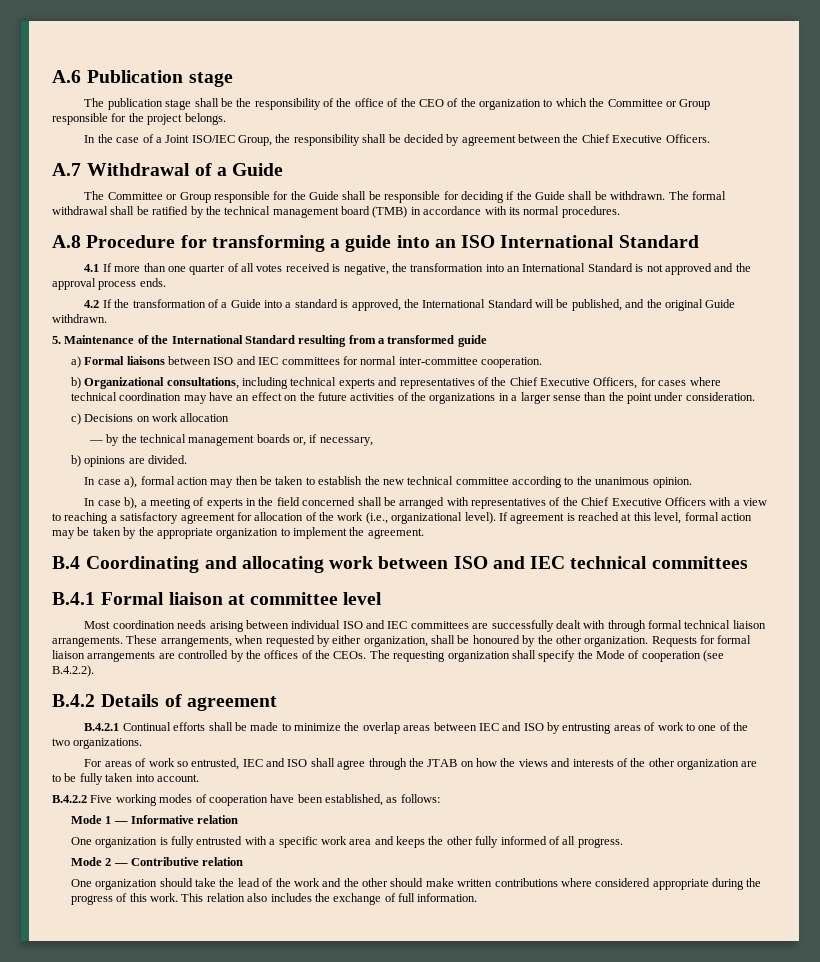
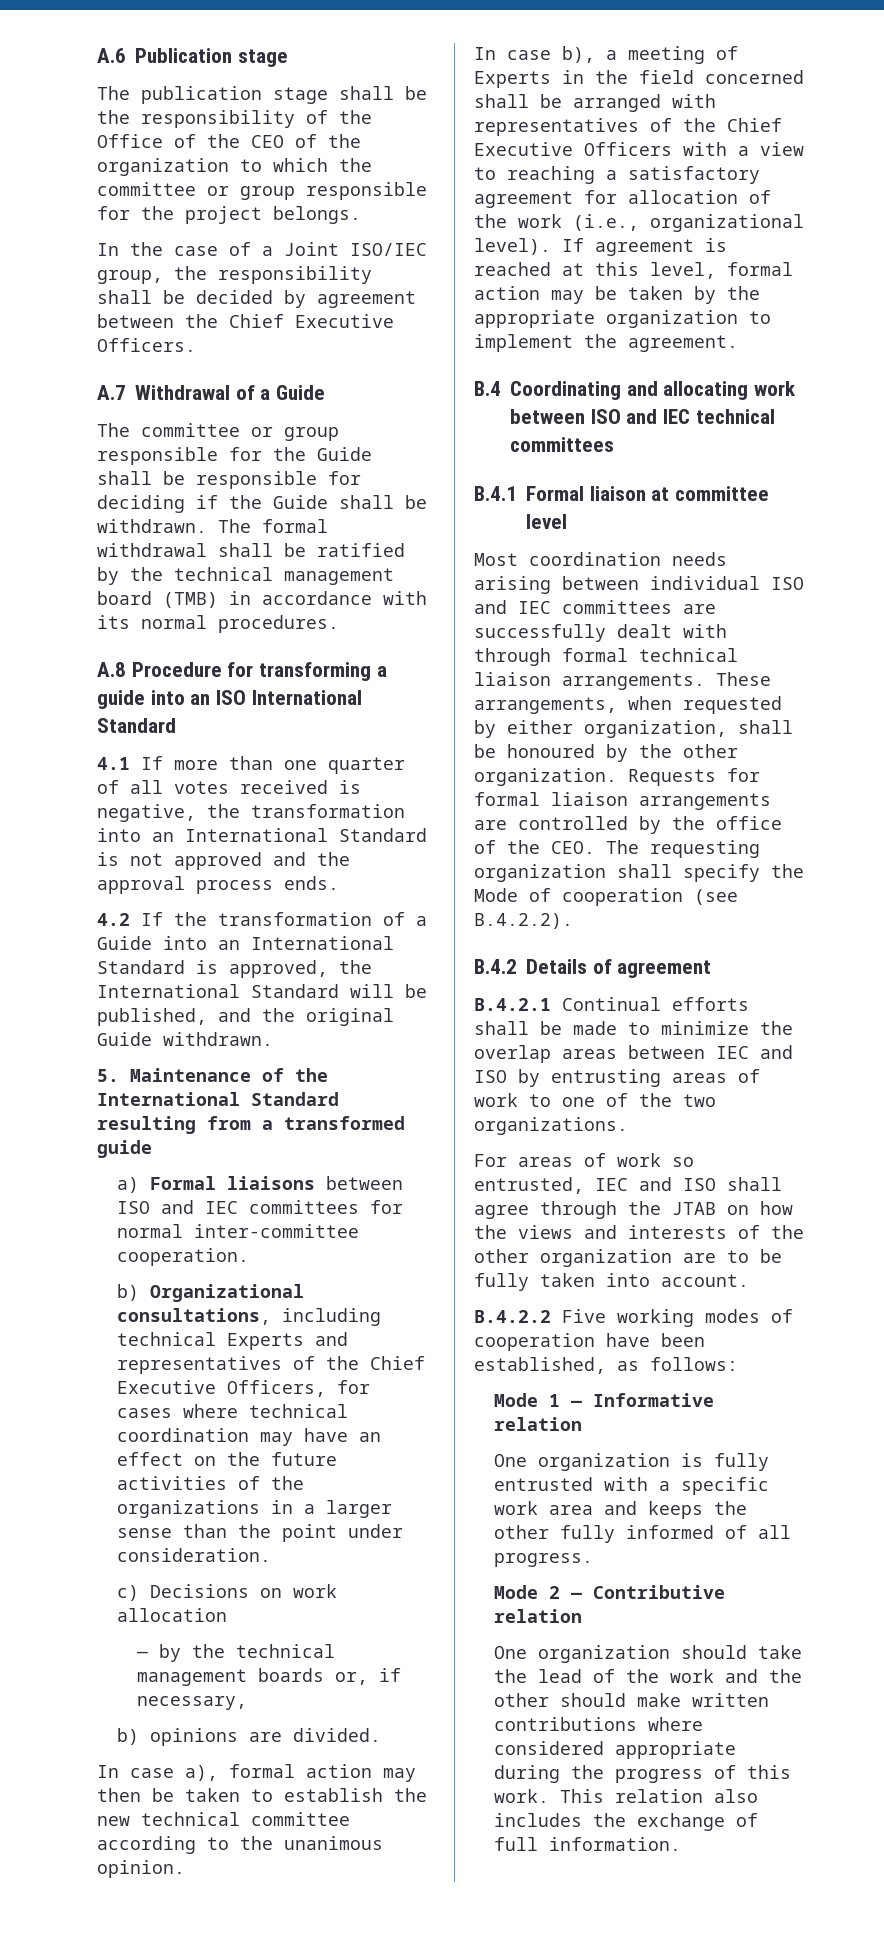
[354,98,384,107] office -> [97,134,163,148] Office
[607,99,711,110] Committee or Group -> [97,182,295,200] committee or group
[238,135,273,146] Group, -> [97,270,163,284] group,
[107,192,211,203] Committee or Group -> [141,423,339,441] committee or group
[285,299,338,308] a standard -> [218,936,394,950] [97,960,185,974] an International Standard
[338,378,375,389] experts -> [227,1333,305,1350] Experts
[206,498,243,509] experts -> [474,71,551,88] Experts
[264,650,367,659] offices of the CEOs. -> [716,816,782,830] [474,840,595,854] office of the CEO.

